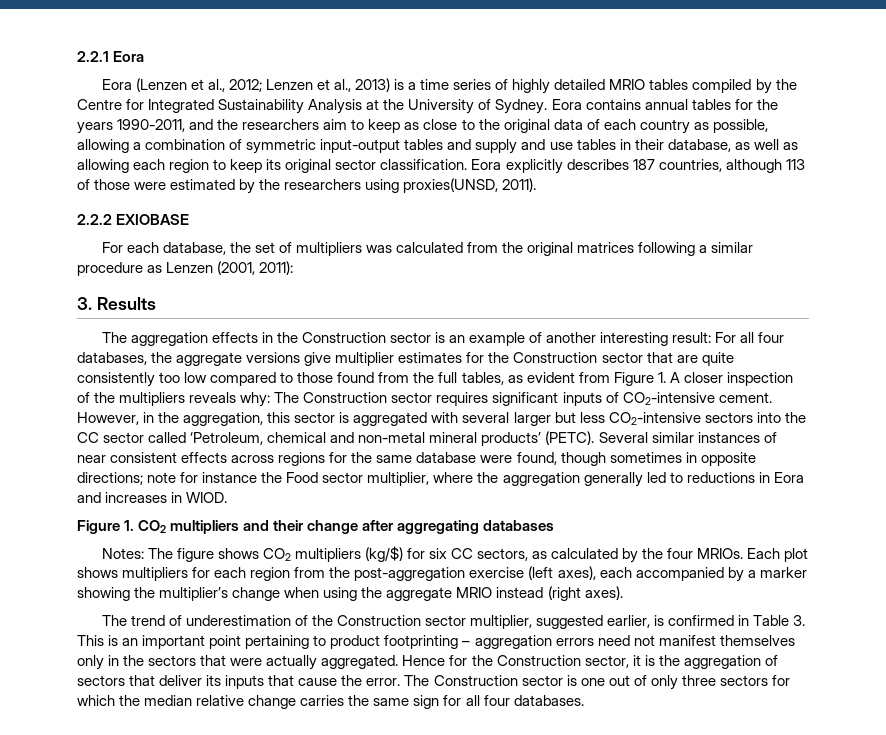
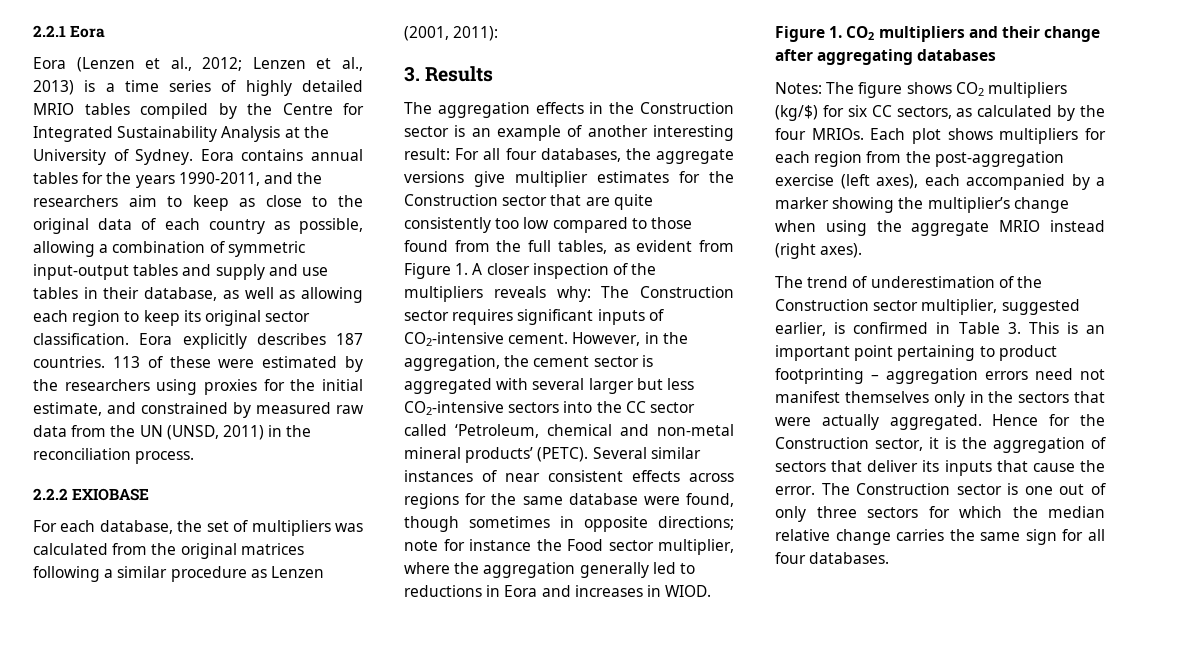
[658,159,782,173] countries, although -> [33,356,105,368] countries.
[94,179,131,190] those -> [169,356,211,368] these
[403,178,537,193] proxies(UNSD, 2011). -> [203,379,363,395] [33,402,364,418] [33,425,312,440] [33,448,195,464] proxies for the initial estimate, and constrained by measured raw data from the UN (UNSD, 2011) in the reconciliation process.
[267,412,291,423] this -> [504,355,590,367] the cement

